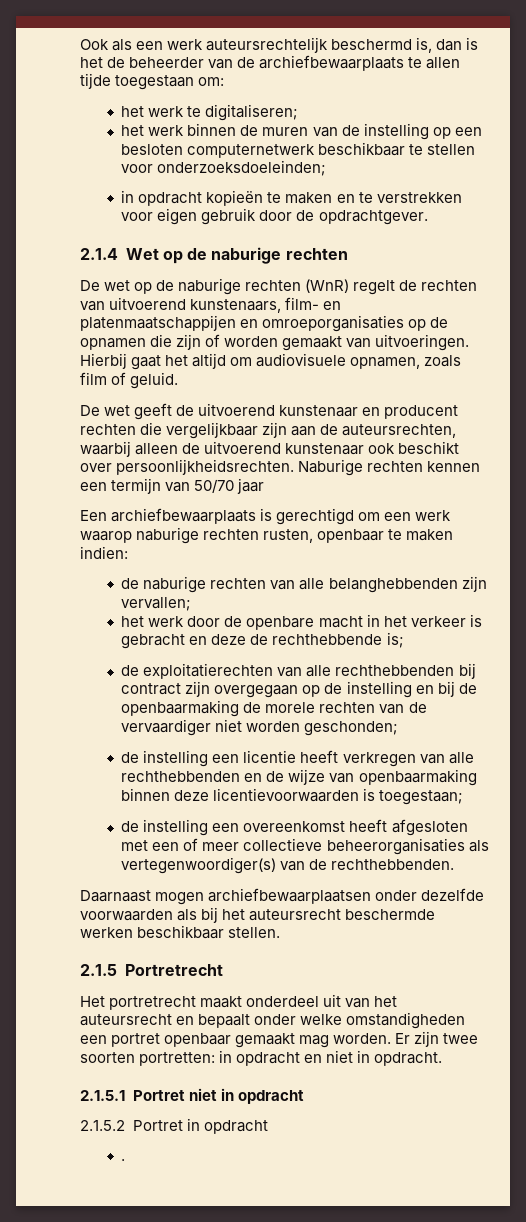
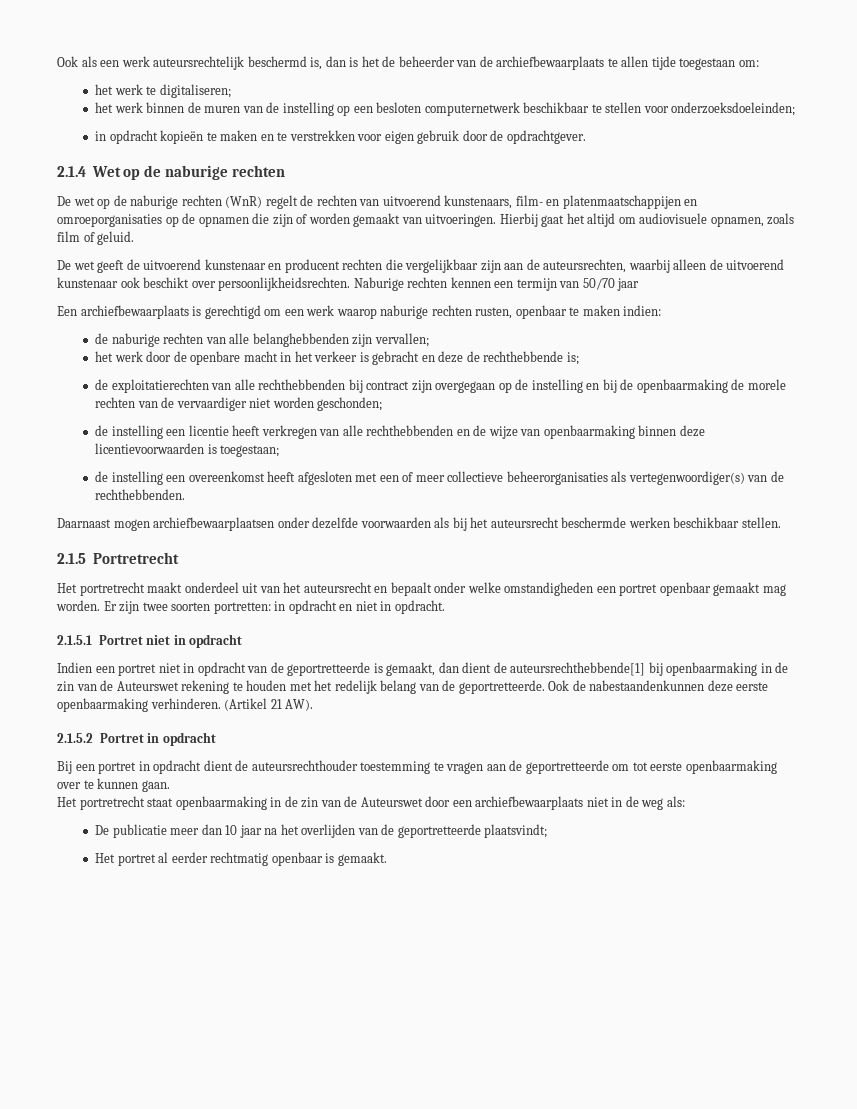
[80,1118,268,1134] [121,1159,126,1161] 2.1.5.2 Portret in opdracht // . -> [57,662,789,676] [57,680,769,694] [57,698,314,712] [57,732,216,746] [57,760,777,774] [57,778,170,792] [57,796,685,810] [95,824,548,838] [95,852,387,866] Indien een portret niet in opdracht van de geportretteerde is gemaakt, dan dient de auteursrechthebbende[1] bij openbaarmaking in de zin van de Auteurswet rekening te houden met het redelijk belang van de geportretteerde. Ook de nabestaandenkunnen deze eerste openbaarmaking verhinderen. (Artikel 21 AW). // 2.1.5.2 Portret in opdracht // Bij een portret in opdracht dient de auteursrechthouder toestemming te vragen aan de geportretteerde om tot eerste openbaarmaking over te kunnen gaan. // Het portretrecht staat openbaarmaking in de zin van de Auteurswet door een archiefbewaarplaats niet in de weg als: // De publicatie meer dan 10 jaar na het overlijden van de geportretteerde plaatsvindt; // Het portret al eerder rechtmatig openbaar is gemaakt.

